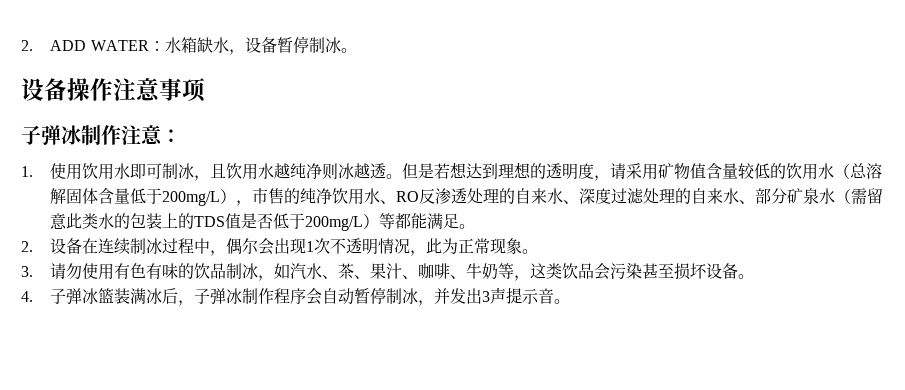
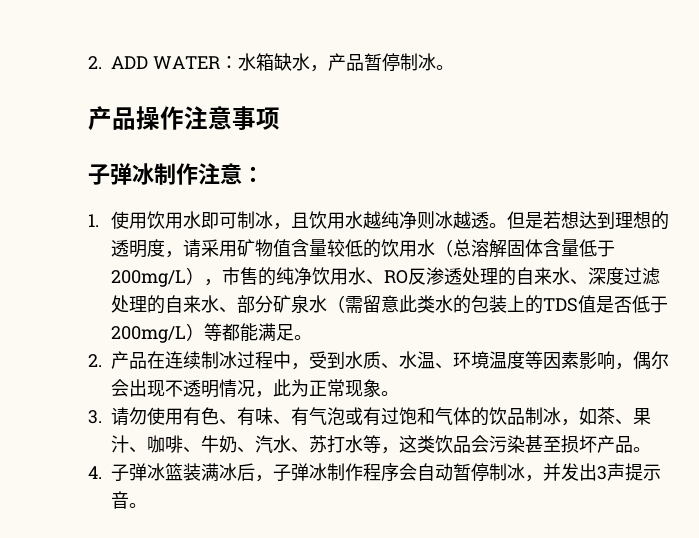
[244,37,277,53] 设备 -> [327,53,364,71] 产品
[21,78,67,101] 设备 -> [88,106,136,131] 产品
[50,238,83,254] 设备 -> [111,351,147,369] 产品
(227, 253) none -> [309,351,633,370] 受到水质、水温、环境温度等因素影响，
[306,238,331,254] 1次 -> (165, 388) none
[146,263,179,279] 有味 -> [219,407,471,426] 、有味、有气泡或有过饱和气体
[290,263,339,280] 汽水、 -> (597, 416) none
(499, 271) none -> [237,435,363,453] 、汽水、苏打水
[706,263,739,279] 设备 -> [597,435,633,453] 产品

